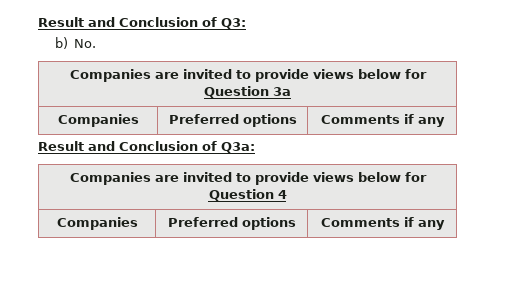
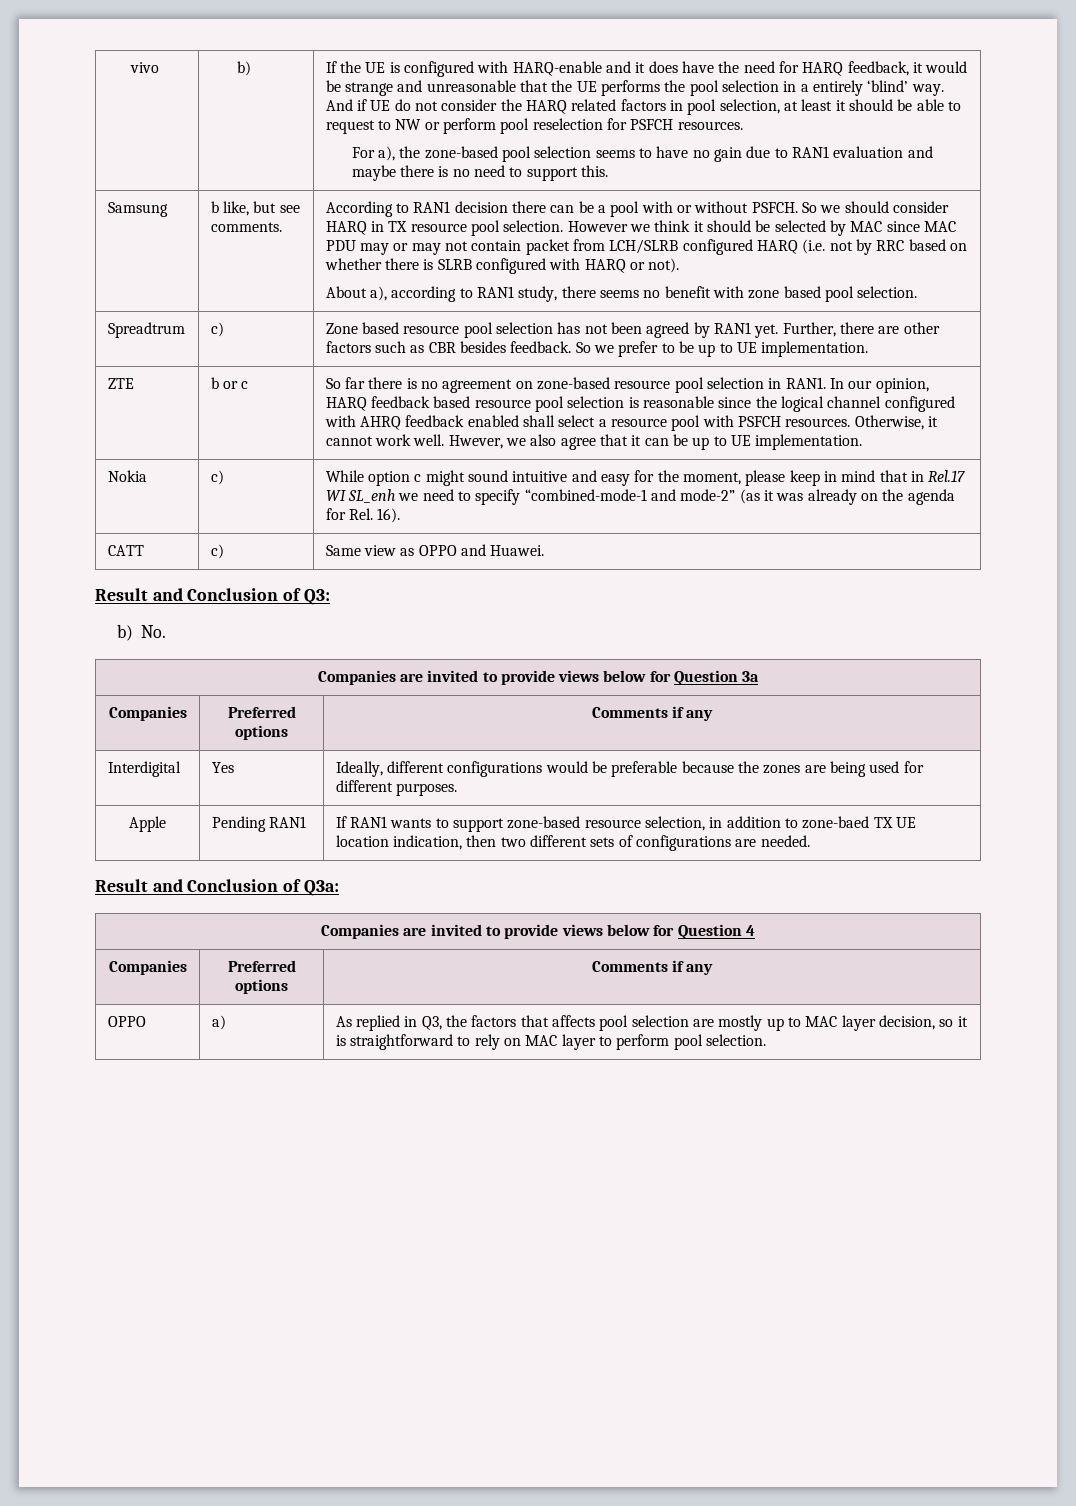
(38, 22) none -> [130,62,160,73] [236,61,251,76] [325,61,968,77] [325,80,944,96] [325,99,961,115] [325,118,743,134] [351,146,933,162] [351,165,609,181] [107,202,168,217] [210,201,300,216] [210,222,282,232] [325,201,949,217] [325,220,956,236] [325,239,967,255] [324,258,680,274] [325,286,918,302] [107,322,185,338] [210,322,224,337] [325,322,940,338] [325,341,869,357] [107,378,134,389] [210,377,249,389] [325,377,929,393] [325,396,955,412] [324,415,938,431] [325,434,863,450] [107,470,147,482] [210,470,224,485] [325,470,966,486] [325,489,955,505] [325,508,401,523] [107,545,144,556] [210,544,224,559] [325,544,545,556] vivo | b) | If the UE is configured with HARQ-enable and it does have the need for HARQ feedback, it would be strange and unreasonable that the UE performs the pool selection in a entirely ‘blind’ way. And if UE do not consider the HARQ related factors in pool selection, at least it should be able to request to NW or perform pool reselection for PSFCH resources. // For a), the zone-based pool selection seems to have no gain due to RAN1 evaluation and maybe there is no need to support this. // Samsung | b like, but see comments. | According to RAN1 decision there can be a pool with or without PSFCH. So we should consider HARQ in TX resource pool selection. However we think it should be selected by MAC since MAC PDU may or may not contain packet from LCH/SLRB configured HARQ (i.e. not by RRC based on whether there is SLRB configured with HARQ or not). // About a), according to RAN1 study, there seems no benefit with zone based pool selection. // Spreadtrum | c) | Zone based resource pool selection has not been agreed by RAN1 yet. Further, there are other factors such as CBR besides feedback. So we prefer to be up to UE implementation. // ZTE | b or c | So far there is no agreement on zone-based resource pool selection in RAN1. In our opinion, HARQ feedback based resource pool selection is reasonable since the logical channel configured with AHRQ feedback enabled shall select a resource pool with PSFCH resources. Otherwise, it cannot work well. Hwever, we also agree that it can be up to UE implementation. // Nokia | c) | While option c might sound intuitive and easy for the moment, please keep in mind that in Rel.17 WI SL_enh we need to specify “combined-mode-1 and mode-2” (as it was already on the agenda for Rel. 16). // CATT | c) | Same view as OPPO and Huawei. //
(445, 122) none -> [107,761,181,777] [211,762,234,773] [335,761,924,777] [335,780,458,796] [129,816,166,832] [211,816,307,832] [335,816,916,832] [335,835,810,851] // Interdigital | Yes | Ideally, different configurations would be preferable because the zones are being used for different purposes. // Apple | Pending RAN1 | If RAN1 wants to support zone-based resource selection, in addition to zone-baed TX UE location indication, then two different sets of configurations are needed.
(445, 225) none -> [107,1016,146,1027] [211,1015,226,1030] [335,1015,968,1031] [335,1034,766,1050] // OPPO | a) | As replied in Q3, the factors that affects pool selection are mostly up to MAC layer decision, so it is straightforward to rely on MAC layer to perform pool selection.

